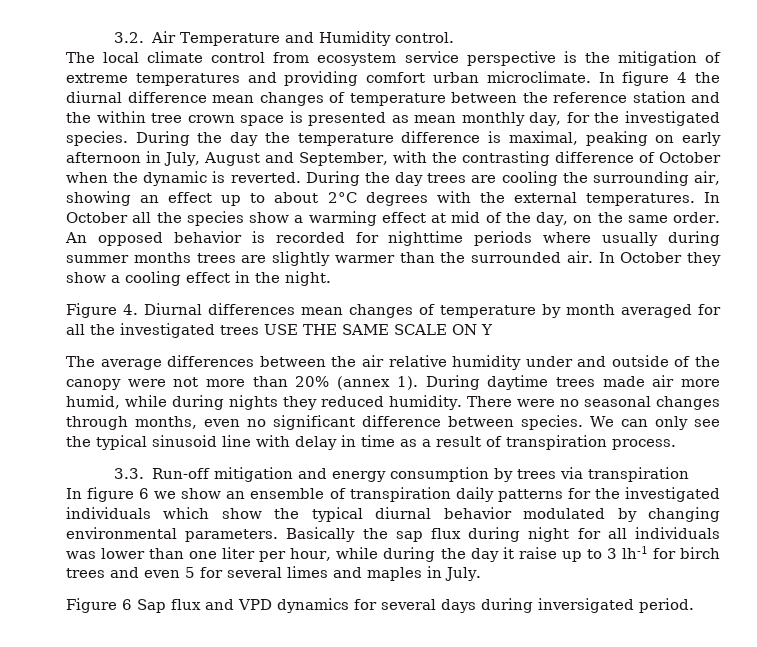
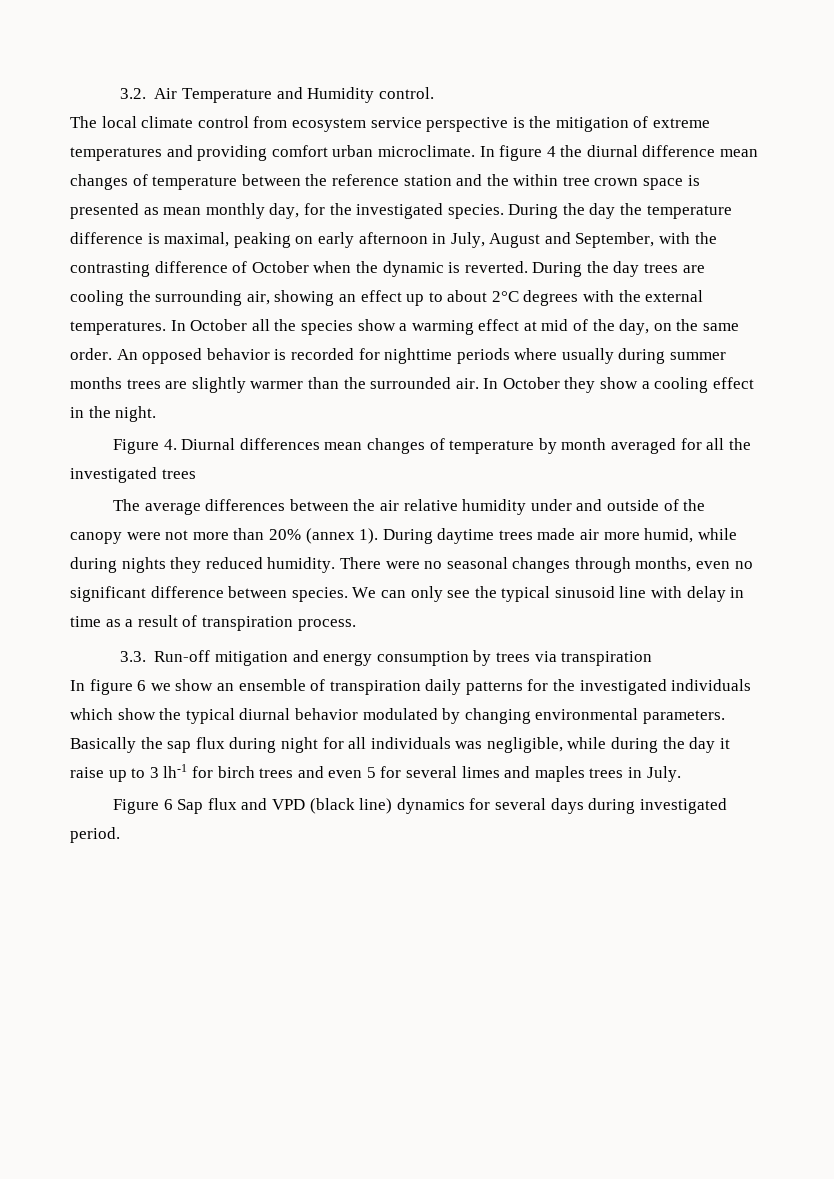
[264,324,493,335] USE THE SAME SCALE ON Y -> (196, 474) none
[101,547,332,562] lower than one liter per hour, -> [486,737,563,753] negligible,
(422, 574) none -> [589,768,624,778] trees
(272, 604) none -> [309,798,393,814] (black line)
[538,598,634,613] inversigated -> [639,798,727,814] investigated

